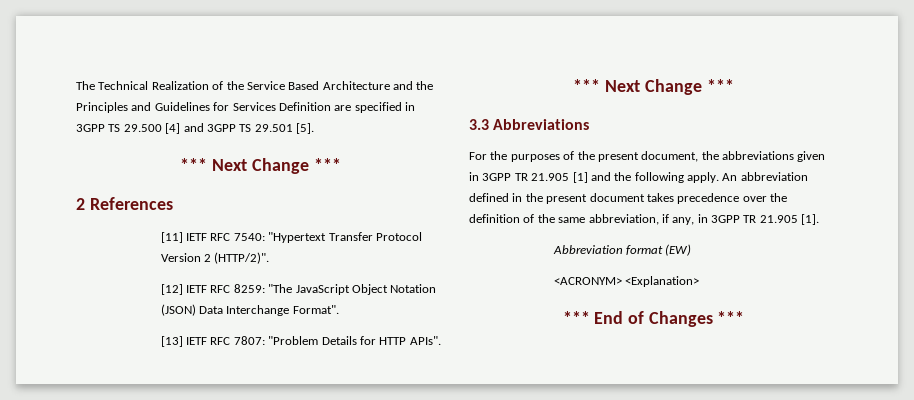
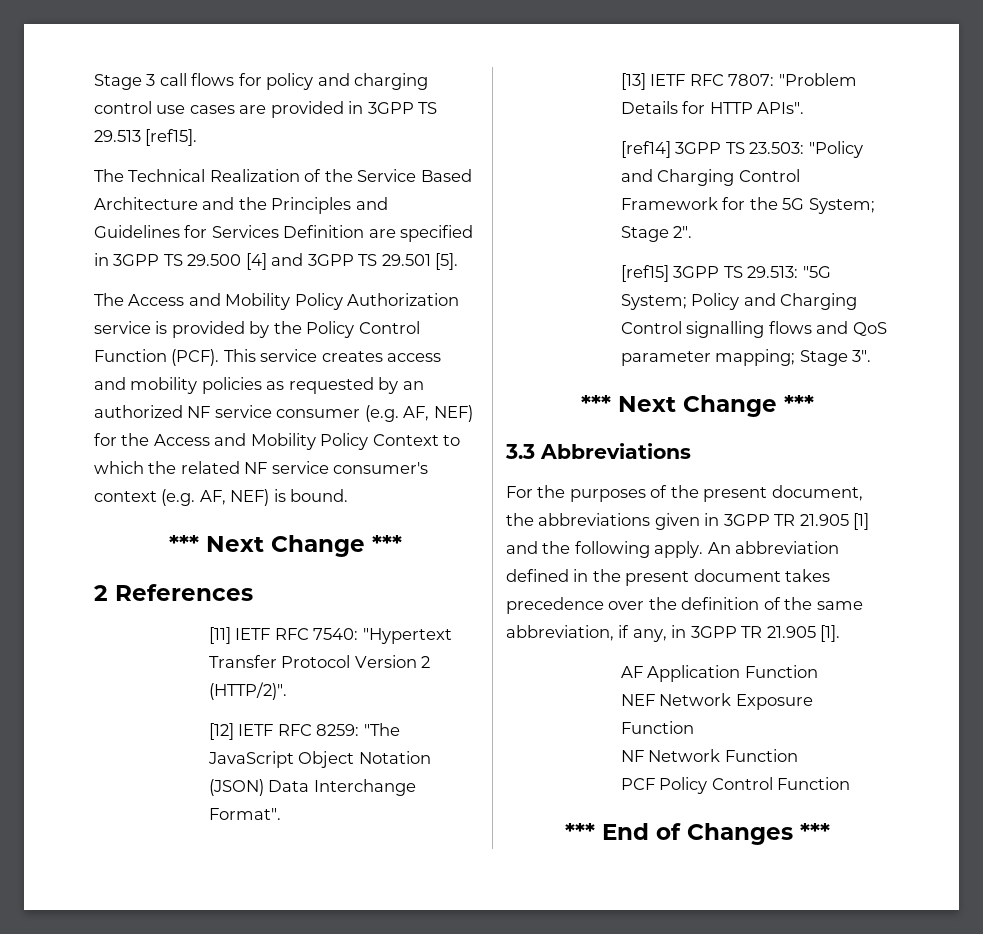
(76, 85) none -> [94,73,429,90] [94,101,438,118] [94,129,198,146] Stage 3 call flows for policy and charging control use cases are provided in 3GPP TS 29.513 [ref15]. //
(314, 128) none -> [94,293,460,310] [94,321,420,338] [94,349,442,366] [94,377,424,394] [94,405,473,422] [94,433,461,450] [94,461,429,474] [94,489,349,506] // The Access and Mobility Policy Authorization service is provided by the Policy Control Function (PCF). This service creates access and mobility policies as requested by an authorized NF service consumer (e.g. AF, NEF) for the Access and Mobility Policy Context to which the related NF service consumer's context (e.g. AF, NEF) is bound.
(441, 340) none -> [620,141,863,158] [620,169,800,186] [620,197,875,214] [620,226,693,242] [620,265,831,282] [620,293,858,310] [620,321,887,338] [620,349,872,366] // [ref14] 3GPP TS 23.503: "Policy and Charging Control Framework for the 5G System; Stage 2". // [ref15] 3GPP TS 29.513: "5G System; Policy and Charging Control signalling flows and QoS parameter mapping; Stage 3".
[552,244,692,256] [553,276,700,287] Abbreviation format (EW) // <ACRONYM> <Explanation> -> [620,665,818,682] [620,693,813,710] [620,721,694,734] [620,749,798,762] [620,777,851,794] AF Application Function // NEF Network Exposure Function // NF Network Function // PCF Policy Control Function

